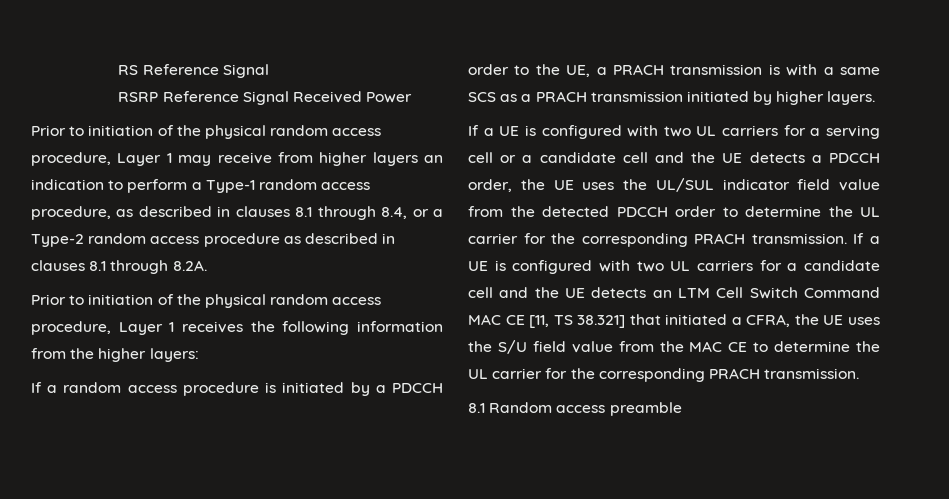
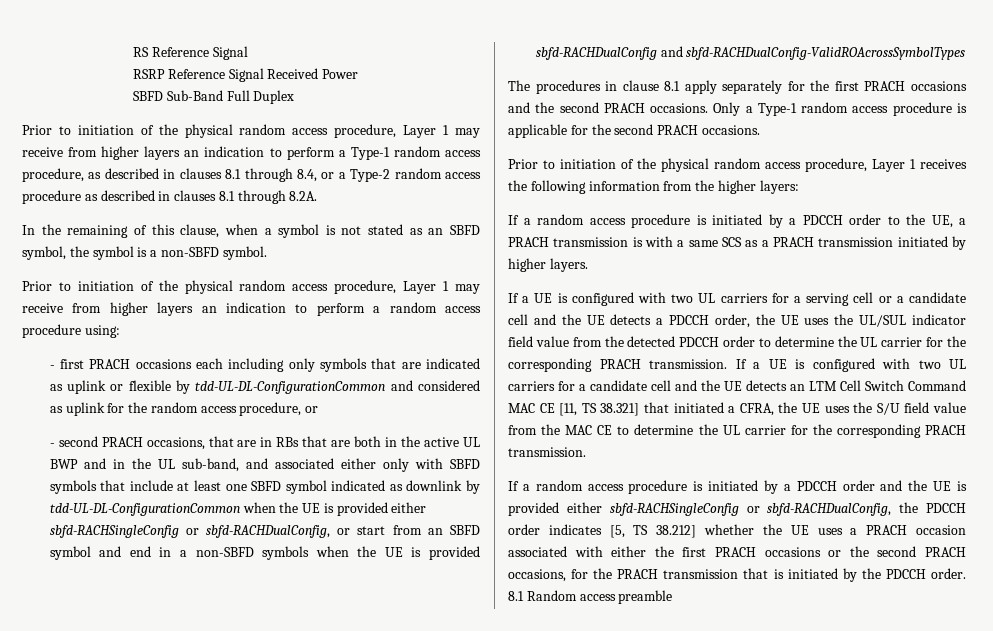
(413, 97) none -> [132,90,295,104] // SBFD Sub-Band Full Duplex
(207, 265) none -> [22,224,481,238] [22,246,267,260] [22,280,480,294] [22,302,481,316] [22,324,120,338] [49,358,480,372] [49,380,480,394] [49,402,319,416] [49,436,481,450] [49,458,480,472] [49,480,480,494] [49,502,427,516] [49,525,480,538] [49,546,480,560] [535,46,966,60] [508,80,967,94] [508,102,967,116] [508,124,760,138] // In the remaining of this clause, when a symbol is not stated as an SBFD symbol, the symbol is a non-SBFD symbol. // Prior to initiation of the physical random access procedure, Layer 1 may receive from higher layers an indication to perform a random access procedure using: // - first PRACH occasions each including only symbols that are indicated as uplink or flexible by tdd-UL-DL-ConfigurationCommon and considered as uplink for the random access procedure, or // - second PRACH occasions, that are in RBs that are both in the active UL BWP and in the UL sub-band, and associated either only with SBFD symbols that include at least one SBFD symbol indicated as downlink by tdd-UL-DL-ConfigurationCommon when the UE is provided either sbfd-RACHSingleConfig or sbfd-RACHDualConfig, or start from an SBFD symbol and end in a non-SBFD symbols when the UE is provided sbfd-RACHDualConfig and sbfd-RACHDualConfig-ValidROAcrossSymbolTypes // The procedures in clause 8.1 apply separately for the first PRACH occasions and the second PRACH occasions. Only a Type-1 random access procedure is applicable for the second PRACH occasions.
(860, 373) none -> [508,480,967,494] [508,502,966,516] [508,524,966,538] [508,546,966,557] [508,568,966,582] If a random access procedure is initiated by a PDCCH order and the UE is provided either sbfd-RACHSingleConfig or sbfd-RACHDualConfig, the PDCCH order indicates [5, TS 38.212] whether the UE uses a PRACH occasion associated with either the first PRACH occasions or the second PRACH occasions, for the PRACH transmission that is initiated by the PDCCH order.

